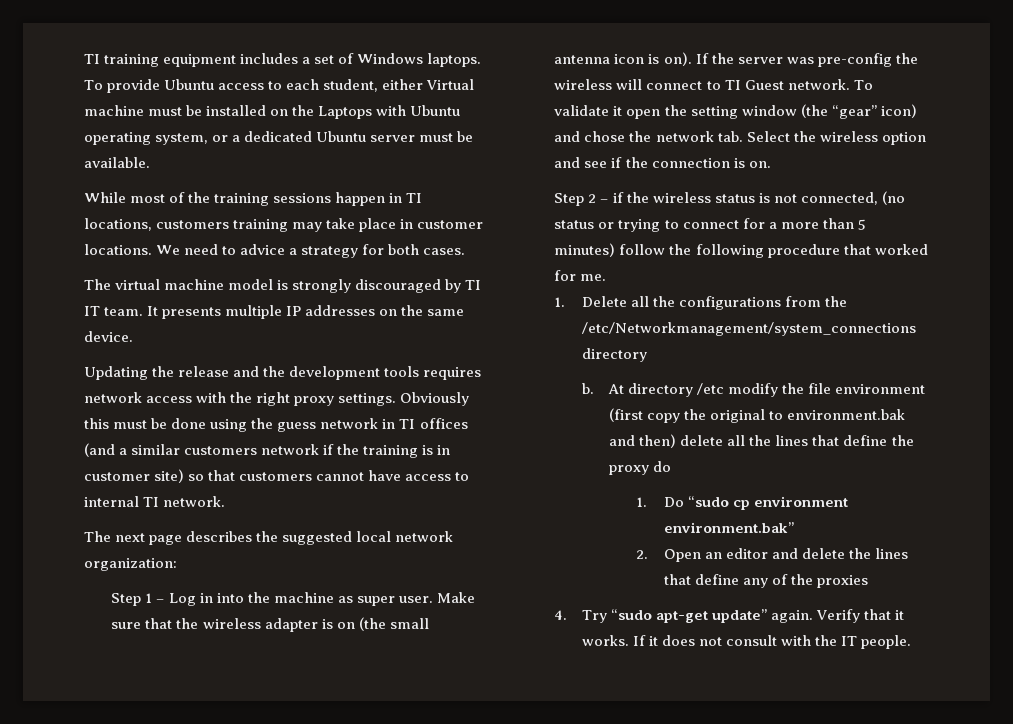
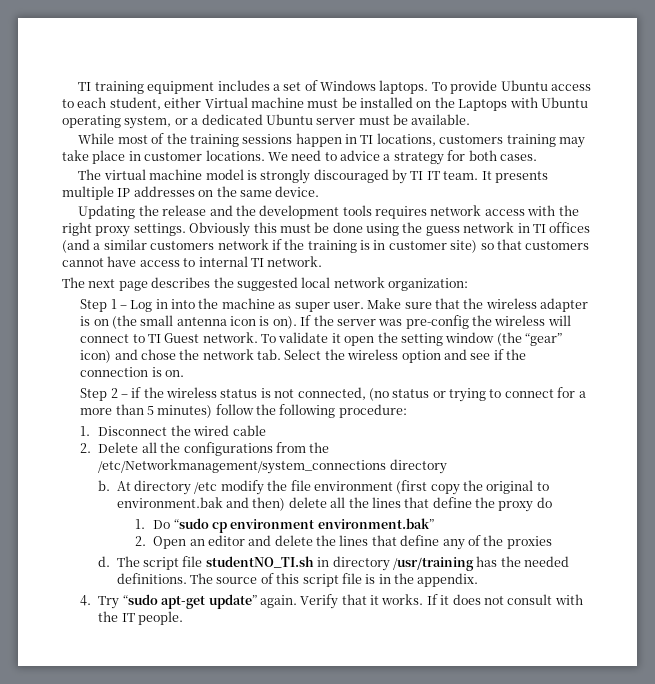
[767,244,928,258] [554,270,607,281] [554,297,566,307] procedure that worked for me. // 1. -> [338,404,407,418] [80,425,266,436] [80,443,92,453] procedure: // 1. Disconnect the wired cable // 2.
(869, 581) none -> [98,556,570,571] [116,573,479,587] // d. The script file studentNO_TI.sh in directory /usr/training has the needed definitions. The source of this script file is in the appendix.

